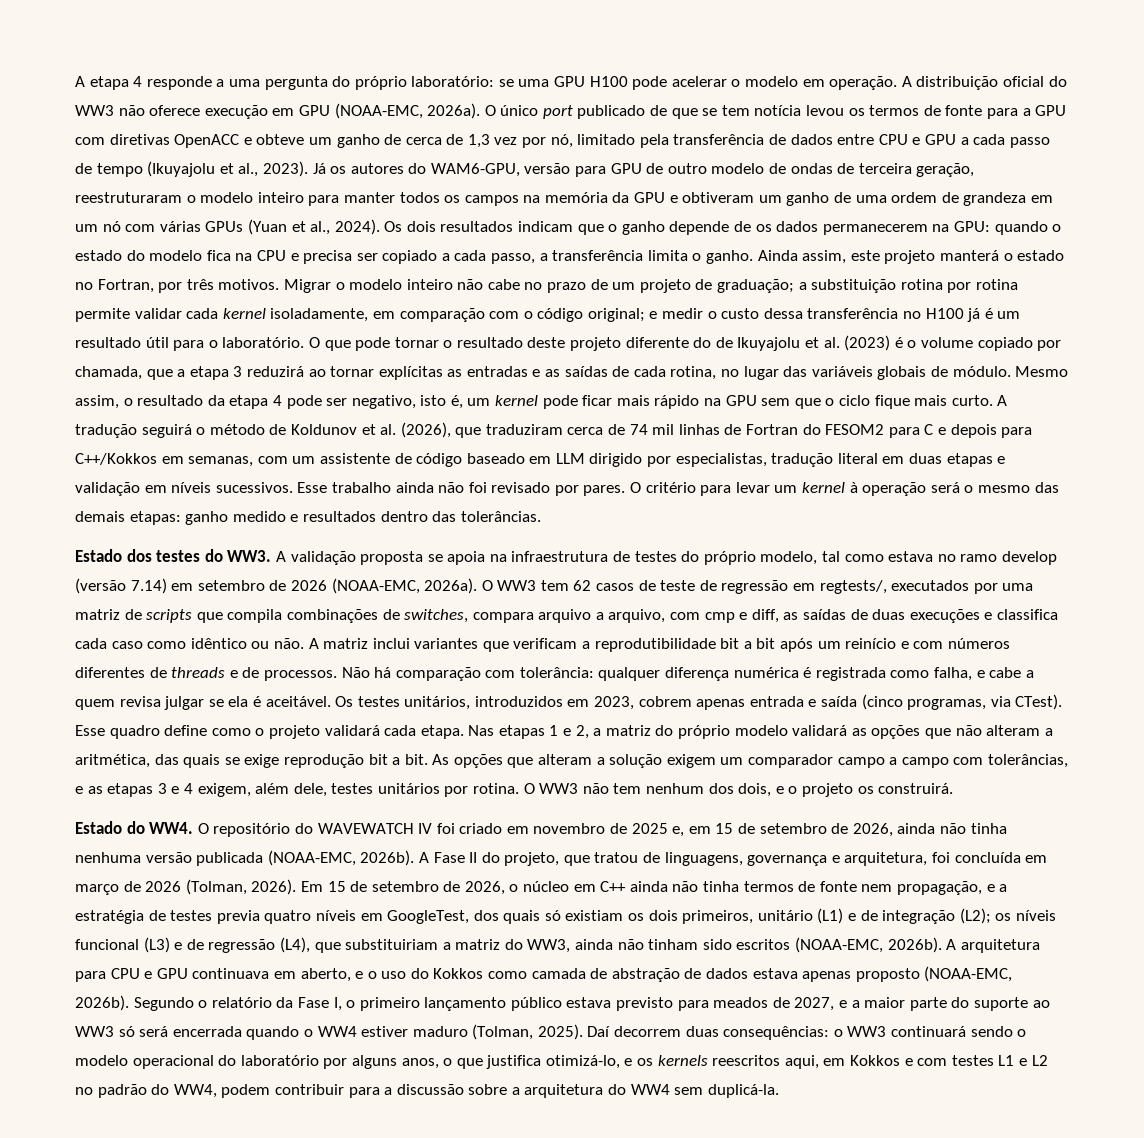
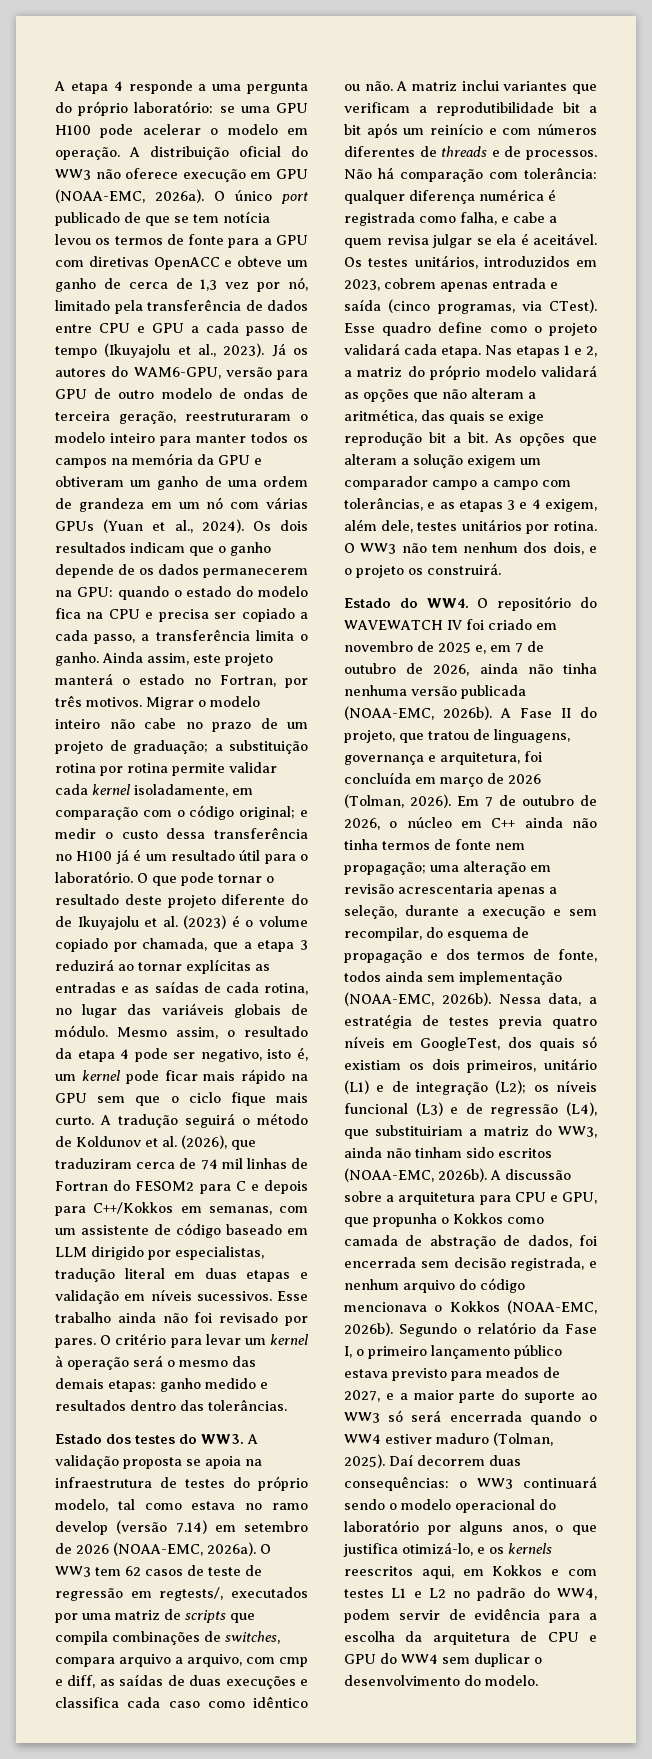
[715,823,827,834] 15 de setembro -> [515,641,544,653] [344,663,396,674] 7 de outubro
[327,881,439,892] 15 de setembro -> [484,795,574,807] 7 de outubro
[896,881,995,895] propagação, e -> [344,861,551,875] [344,884,557,897] [344,905,597,919] [344,927,529,941] [344,949,597,963] [344,971,562,985] [344,992,582,1006] propagação; uma alteração em revisão acrescentaria apenas a seleção, durante a execução e sem recompilar, do esquema de propagação e dos termos de fonte, todos ainda sem implementação (NOAA-EMC, 2026b). Nessa data,
(957, 944) none -> [505,1169,571,1180] [344,1191,395,1202] discussão sobre a
[156,968,429,982] GPU continuava em aberto, e o uso do -> [562,1192,597,1204] [344,1213,449,1227] GPU, que propunha o
[706,968,920,982] dados estava apenas proposto -> [527,1235,597,1248] [344,1257,597,1271] [344,1278,525,1293] [344,1301,500,1312] dados, foi encerrada sem decisão registrada, e nenhum arquivo do código mencionava o Kokkos
[274,1084,779,1098] contribuir para a discussão sobre a arquitetura do WW4 sem duplicá-la. -> [398,1608,597,1623] [344,1631,597,1645] [344,1653,542,1667] [344,1675,538,1686] servir de evidência para a escolha da arquitetura de CPU e GPU do WW4 sem duplicar o desenvolvimento do modelo.

